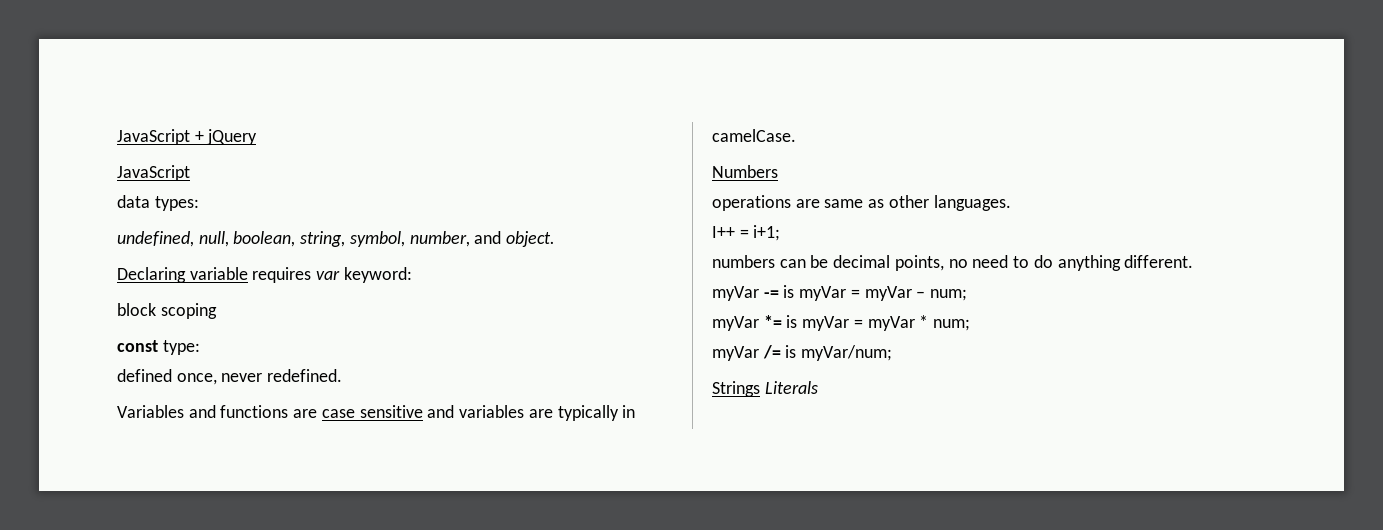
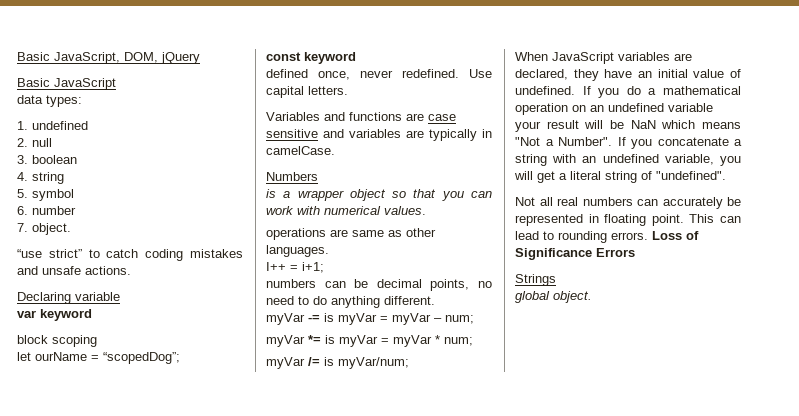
[117,129,204,145] JavaScript + -> [17,52,158,64] Basic JavaScript, DOM,
(258, 137) none -> [17,78,50,87] Basic
[117,231,556,247] undefined, null, boolean, string, symbol, number, and object. -> [17,121,88,130] [17,138,52,147] [17,155,77,164] [17,172,64,184] [17,189,74,201] [17,206,76,215] [17,223,71,235] [17,249,243,261] [17,266,131,275] 1. undefined // 2. null // 3. boolean // 4. string // 5. symbol // 6. number // 7. object. // “use strict” to catch coding mistakes and unsafe actions.
[252,267,412,283] requires var keyword: -> [17,309,92,321] // var keyword
(217, 311) none -> [17,352,180,364] // let ourName = “scopedDog”;
[162,340,200,355] type: -> [304,52,356,64] keyword
(343, 375) none -> [469,69,492,78] [266,86,348,98] Use capital letters.
(778, 171) none -> [266,189,492,201] [266,206,426,215] // is a wrapper object so that you can work with numerical values.
(893, 353) none -> [515,52,692,64] [515,69,741,81] [515,86,741,98] [515,103,713,115] [515,120,741,132] [515,137,742,149] [515,154,741,166] [514,171,726,183] [515,197,741,209] [515,214,741,226] [515,231,699,243] [515,248,635,260] // When JavaScript variables are declared, they have an initial value of undefined. If you do a mathematical operation on an undefined variable your result will be NaN which means "Not a Number". If you concatenate a string with an undefined variable, you will get a literal string of "undefined". // Not all real numbers can accurately be represented in floating point. This can lead to rounding errors. Loss of Significance Errors
[764,381,818,394] Literals -> [515,291,592,303] // global object.

